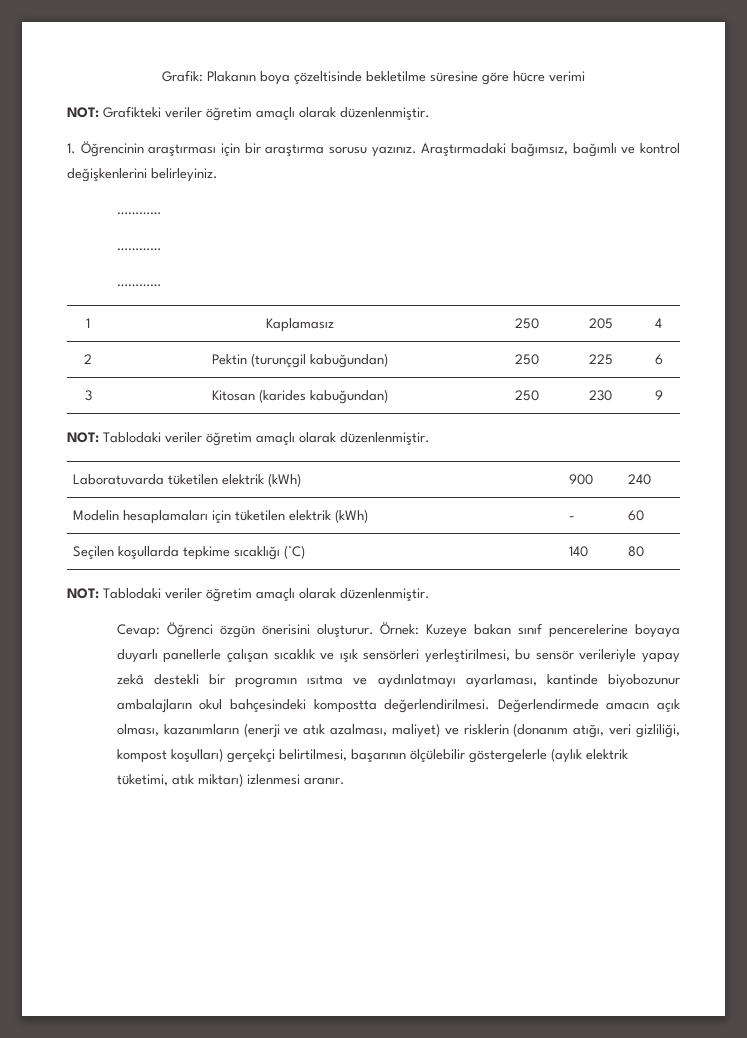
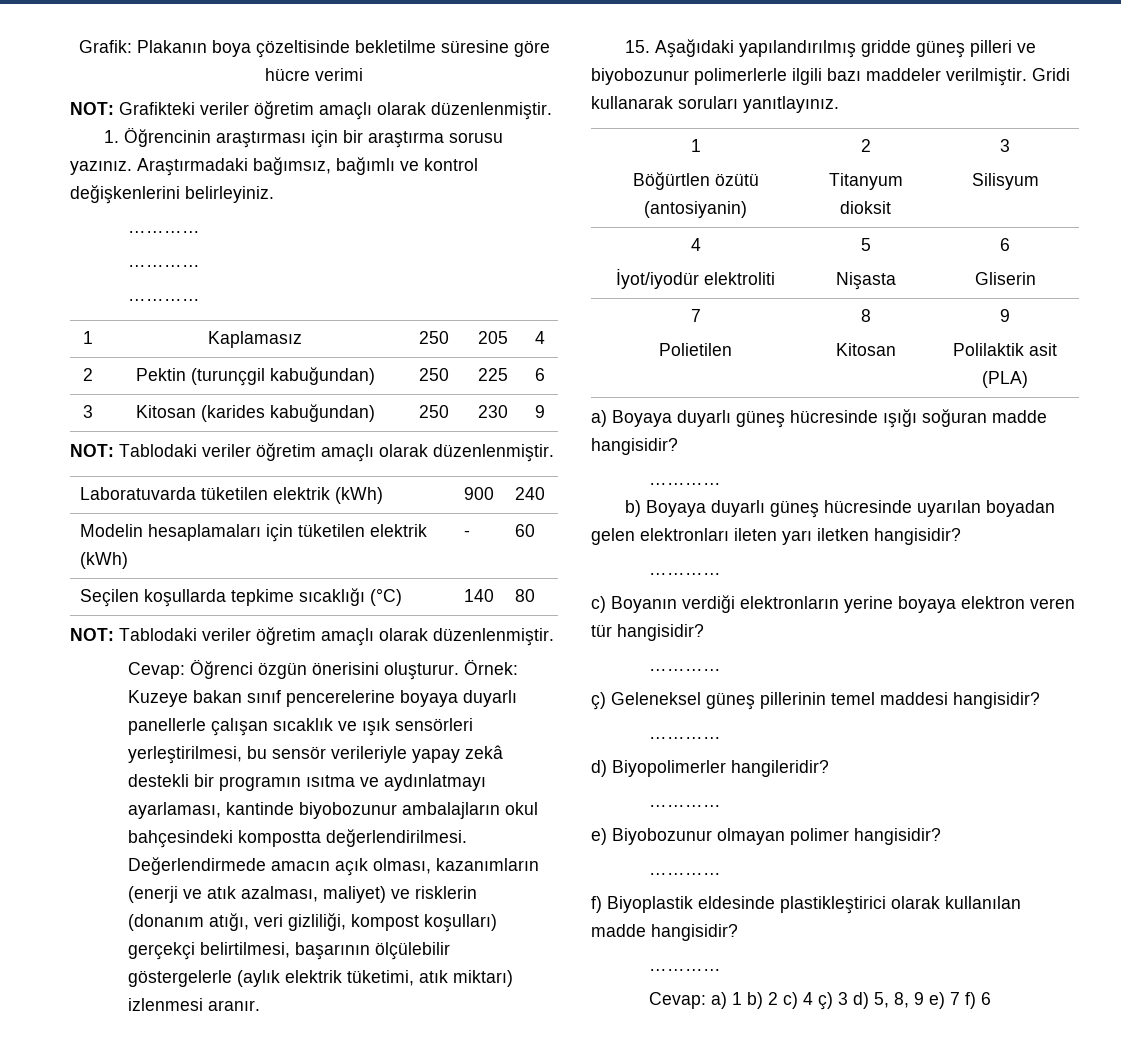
(345, 781) none -> [625,39,1037,58] [591,68,1070,86] [591,96,839,113] [690,139,701,152] [632,172,759,190] [644,201,747,218] [860,139,871,152] [828,173,903,190] [840,201,891,214] [1000,139,1010,152] [971,173,1039,190] [690,238,701,251] [616,268,775,289] [860,238,871,251] [835,272,896,290] [1000,238,1010,251] [974,272,1036,285] [690,309,701,322] [659,343,732,356] [860,309,871,322] [835,343,896,356] [1000,309,1010,322] [953,343,1057,356] [982,371,1028,388] [591,409,1047,428] [591,438,678,455] [649,483,722,485] [625,500,1056,518] [591,528,961,545] [649,573,722,575] [591,595,1075,613] [591,624,704,641] [649,669,722,671] [591,692,1040,710] [649,737,722,739] [591,760,829,777] [649,805,722,807] [591,828,941,845] [649,873,722,875] [591,896,1021,914] [591,924,738,941] [649,969,722,971] [649,992,992,1010] // 15. Aşağıdaki yapılandırılmış gridde güneş pilleri ve biyobozunur polimerlerle ilgili bazı maddeler verilmiştir. Gridi kullanarak soruları yanıtlayınız. // 1 // Böğürtlen özütü (antosiyanin) | 2 // Titanyum dioksit | 3 // Silisyum // 4 // İyot/iyodür elektroliti | 5 // Nişasta | 6 // Gliserin // 7 // Polietilen | 8 // Kitosan | 9 // Polilaktik asit (PLA) // a) Boyaya duyarlı güneş hücresinde ışığı soğuran madde hangisidir? // ………… // b) Boyaya duyarlı güneş hücresinde uyarılan boyadan gelen elektronları ileten yarı iletken hangisidir? // ………… // c) Boyanın verdiği elektronların yerine boyaya elektron veren tür hangisidir? // ………… // ç) Geleneksel güneş pillerinin temel maddesi hangisidir? // ………… // d) Biyopolimerler hangileridir? // ………… // e) Biyobozunur olmayan polimer hangisidir? // ………… // f) Biyoplastik eldesinde plastikleştirici olarak kullanılan madde hangisidir? // ………… // Cevap: a) 1 b) 2 c) 4 ç) 3 d) 5, 8, 9 e) 7 f) 6

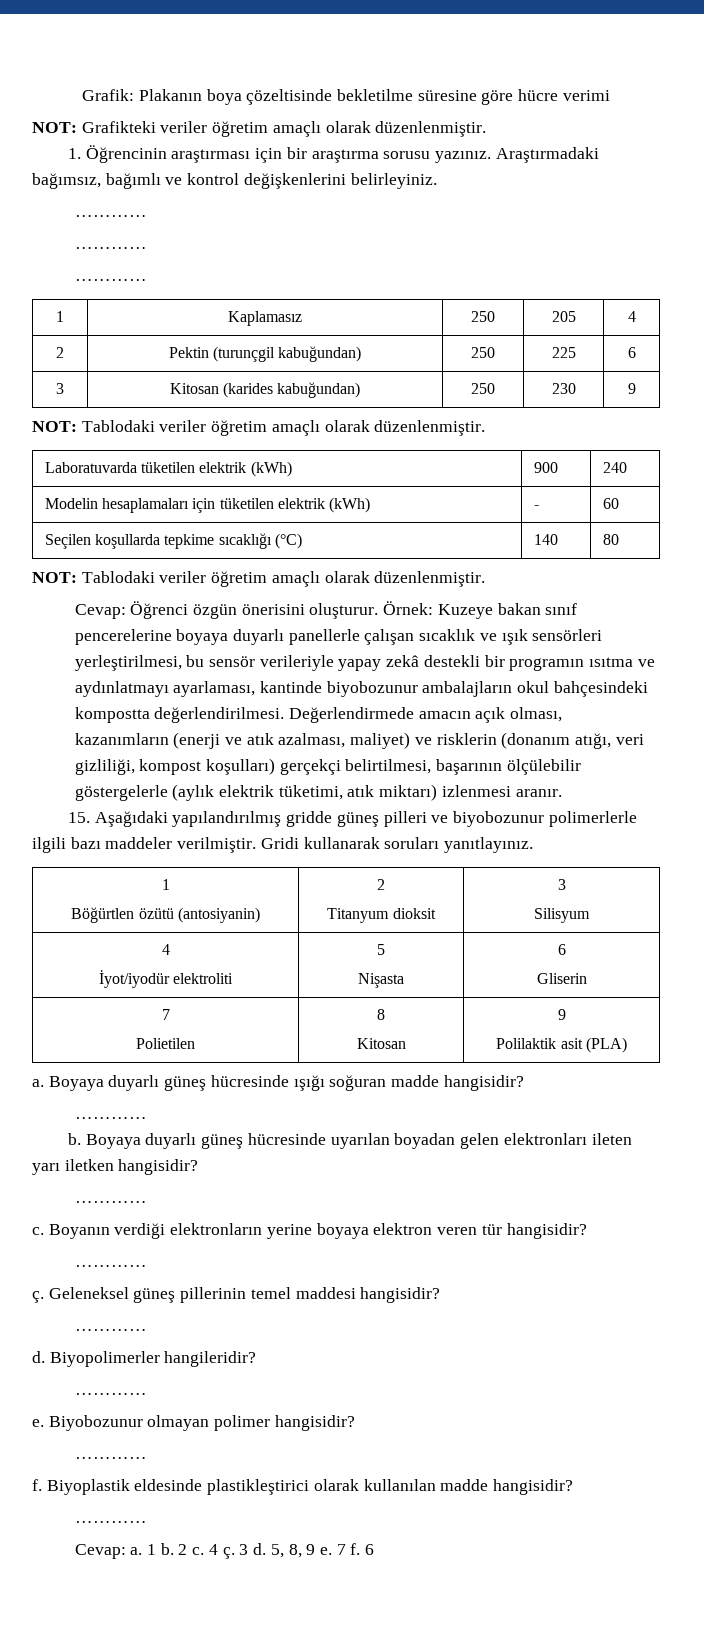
[591,410,607,427] a) -> [32,1079,44,1087] a.
[625,500,642,517] b) -> [67,1133,81,1145] b.
[591,596,606,613] c) -> [32,1227,44,1235] c.
[591,692,606,710] ç) -> [32,1291,44,1303] ç.
[591,760,607,777] d) -> [32,1351,45,1363] d.
[591,828,607,845] e) -> [32,1419,44,1427] e.
[591,896,602,913] f) -> [32,1479,42,1491] f.
[711,992,977,1010] a) 1 b) 2 c) 4 ç) 3 d) 5, 8, 9 e) 7 f) -> [130,1543,361,1559] a. 1 b. 2 c. 4 ç. 3 d. 5, 8, 9 e. 7 f.

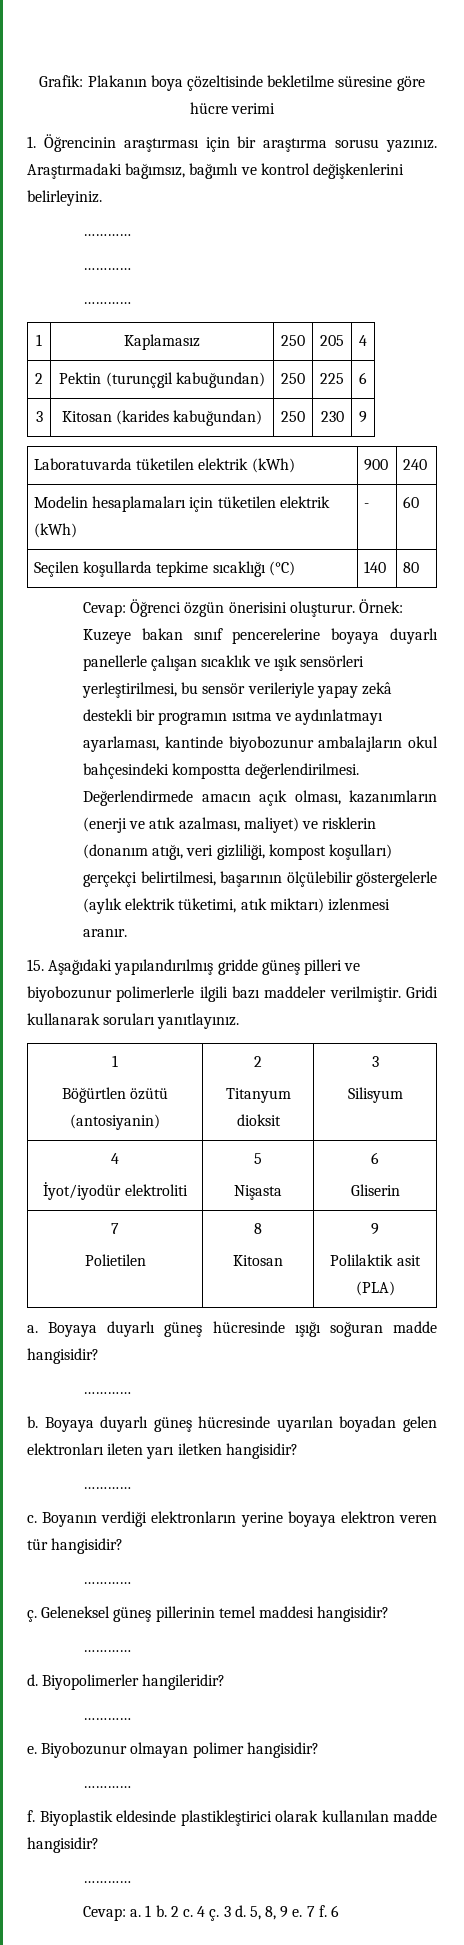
[32,121,487,137] // NOT: Grafikteki veriler öğretim amaçlı olarak düzenlenmiştir. -> (276, 108) none
[32,420,486,436] // NOT: Tablodaki veriler öğretim amaçlı olarak düzenlenmiştir. -> (367, 417) none
[32,571,486,587] // NOT: Tablodaki veriler öğretim amaçlı olarak düzenlenmiştir. -> (420, 567) none

